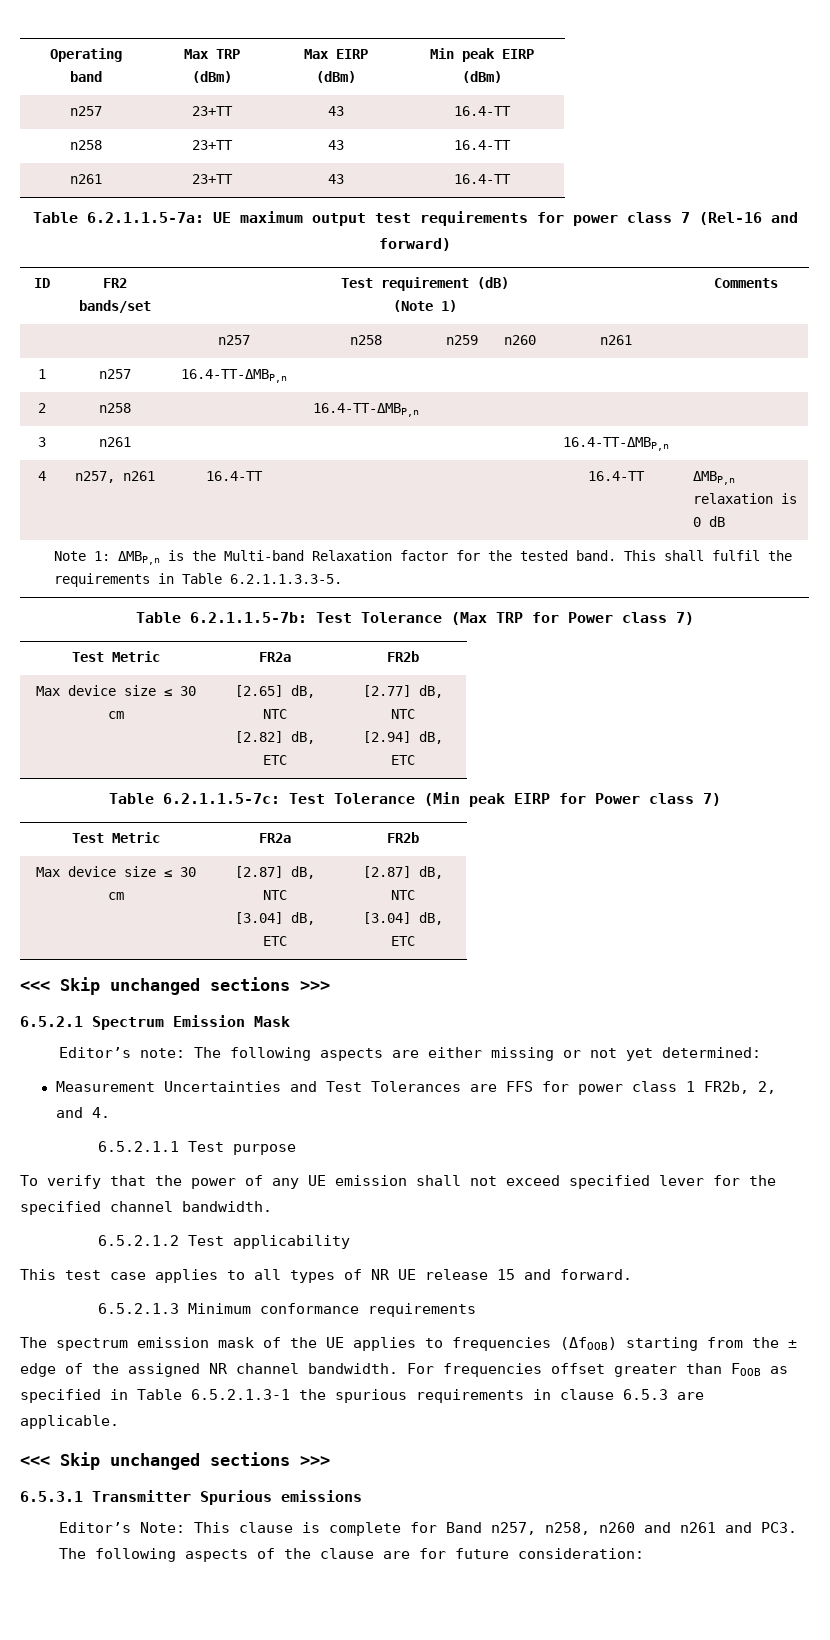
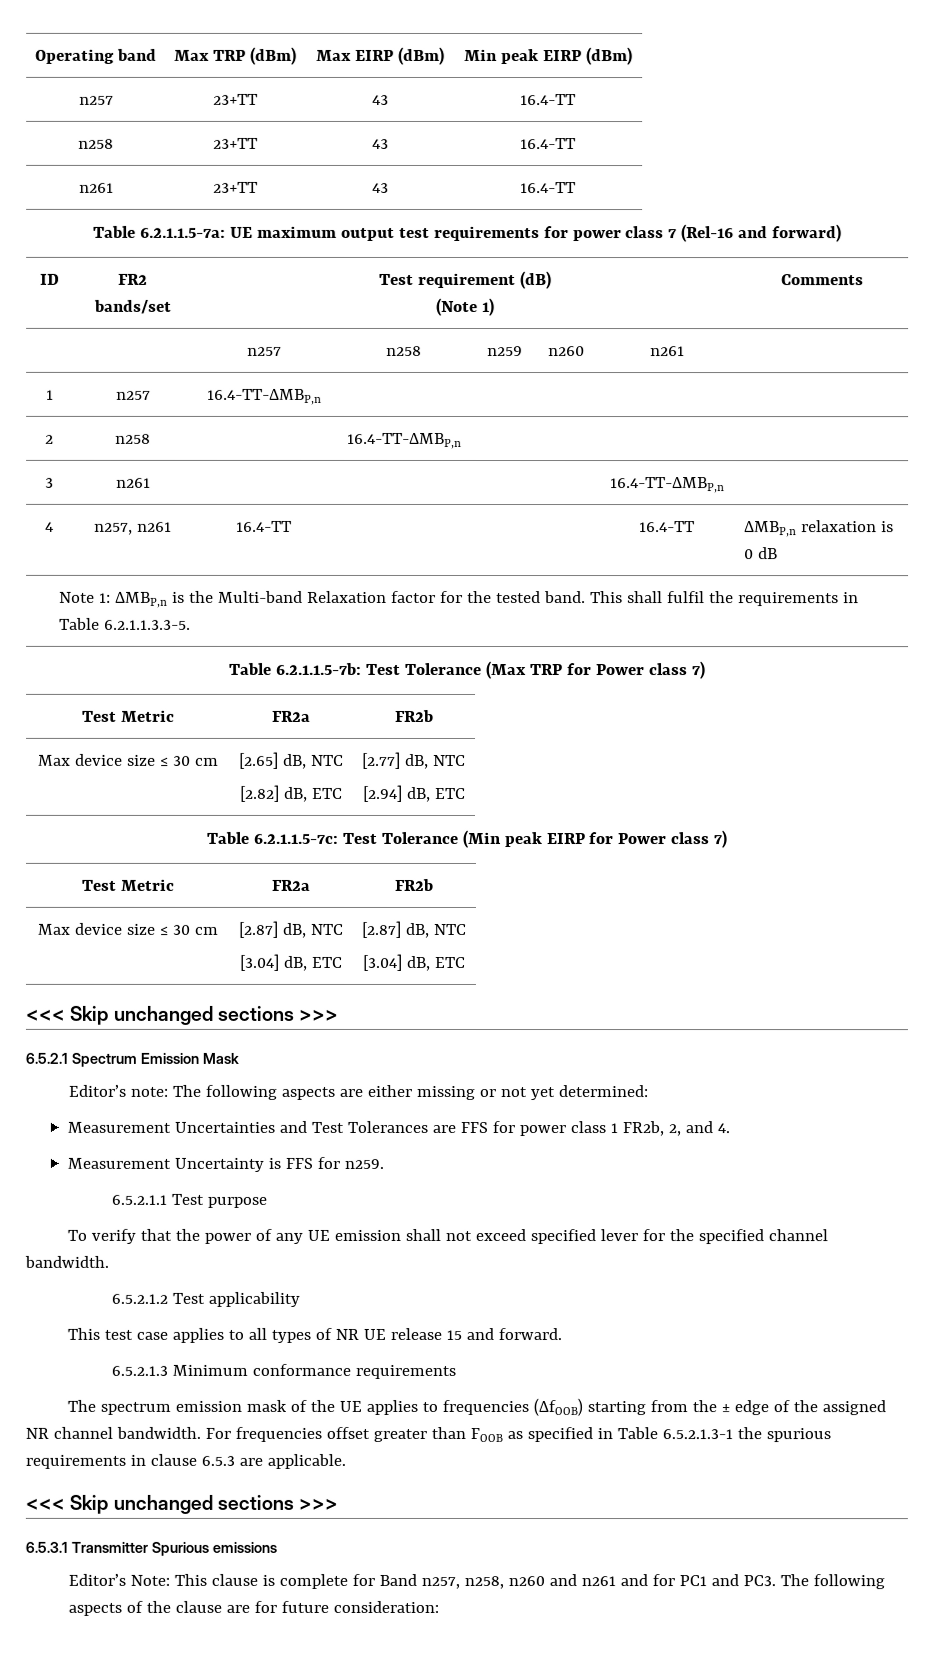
(110, 1112) none -> [66,1156,384,1172] // Measurement Uncertainty is FFS for n259.
(752, 1527) none -> [651,1574,739,1587] for PC1 and

